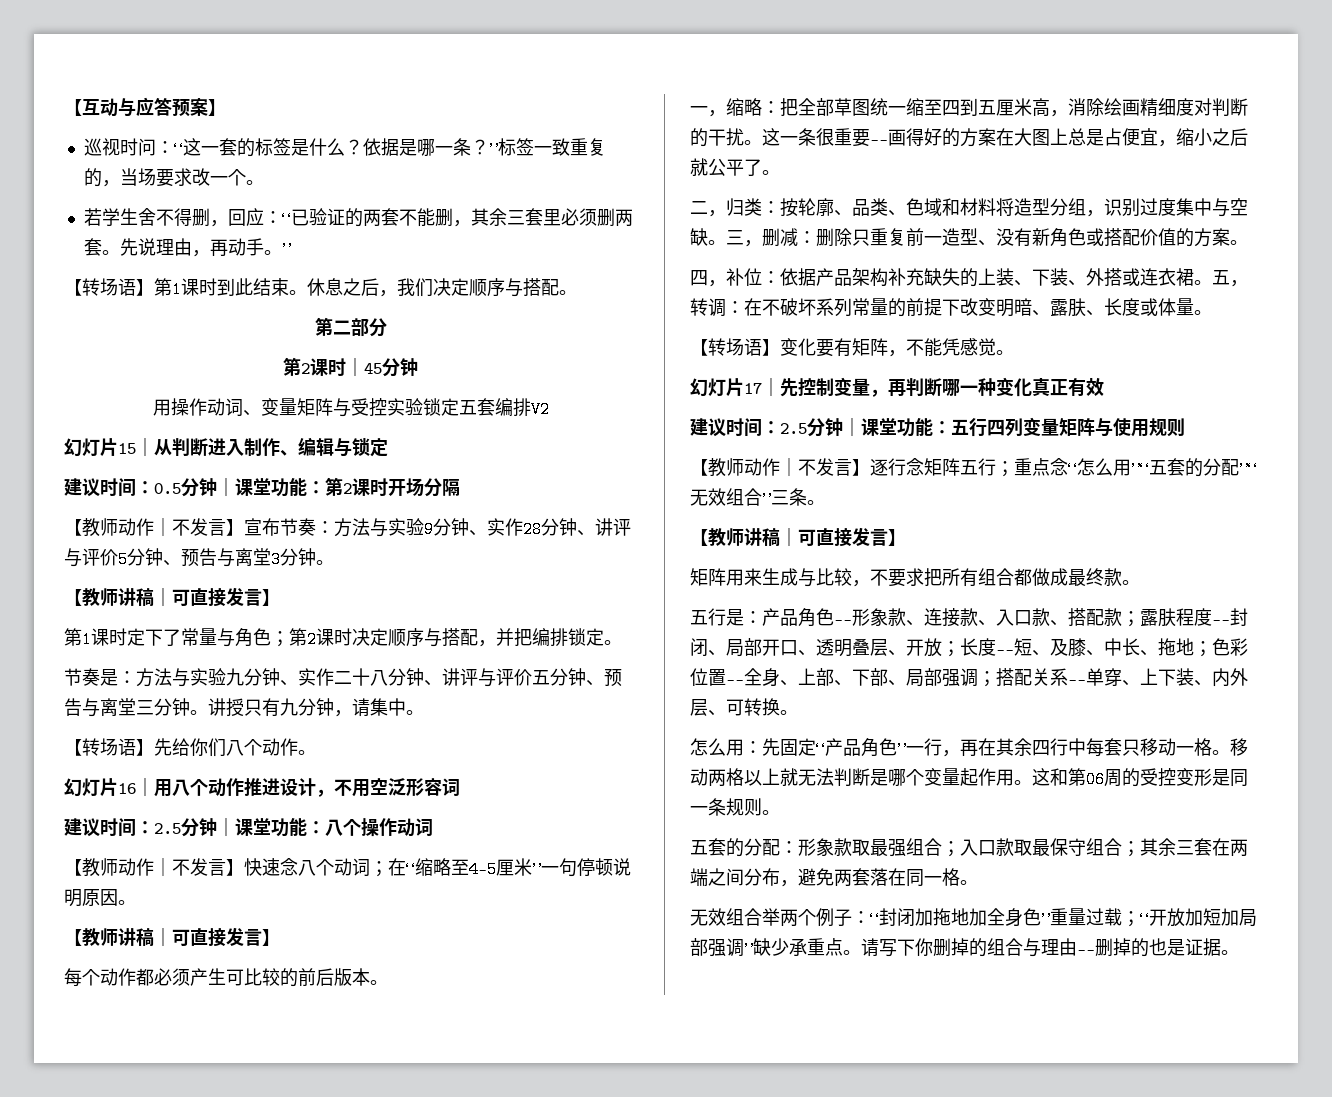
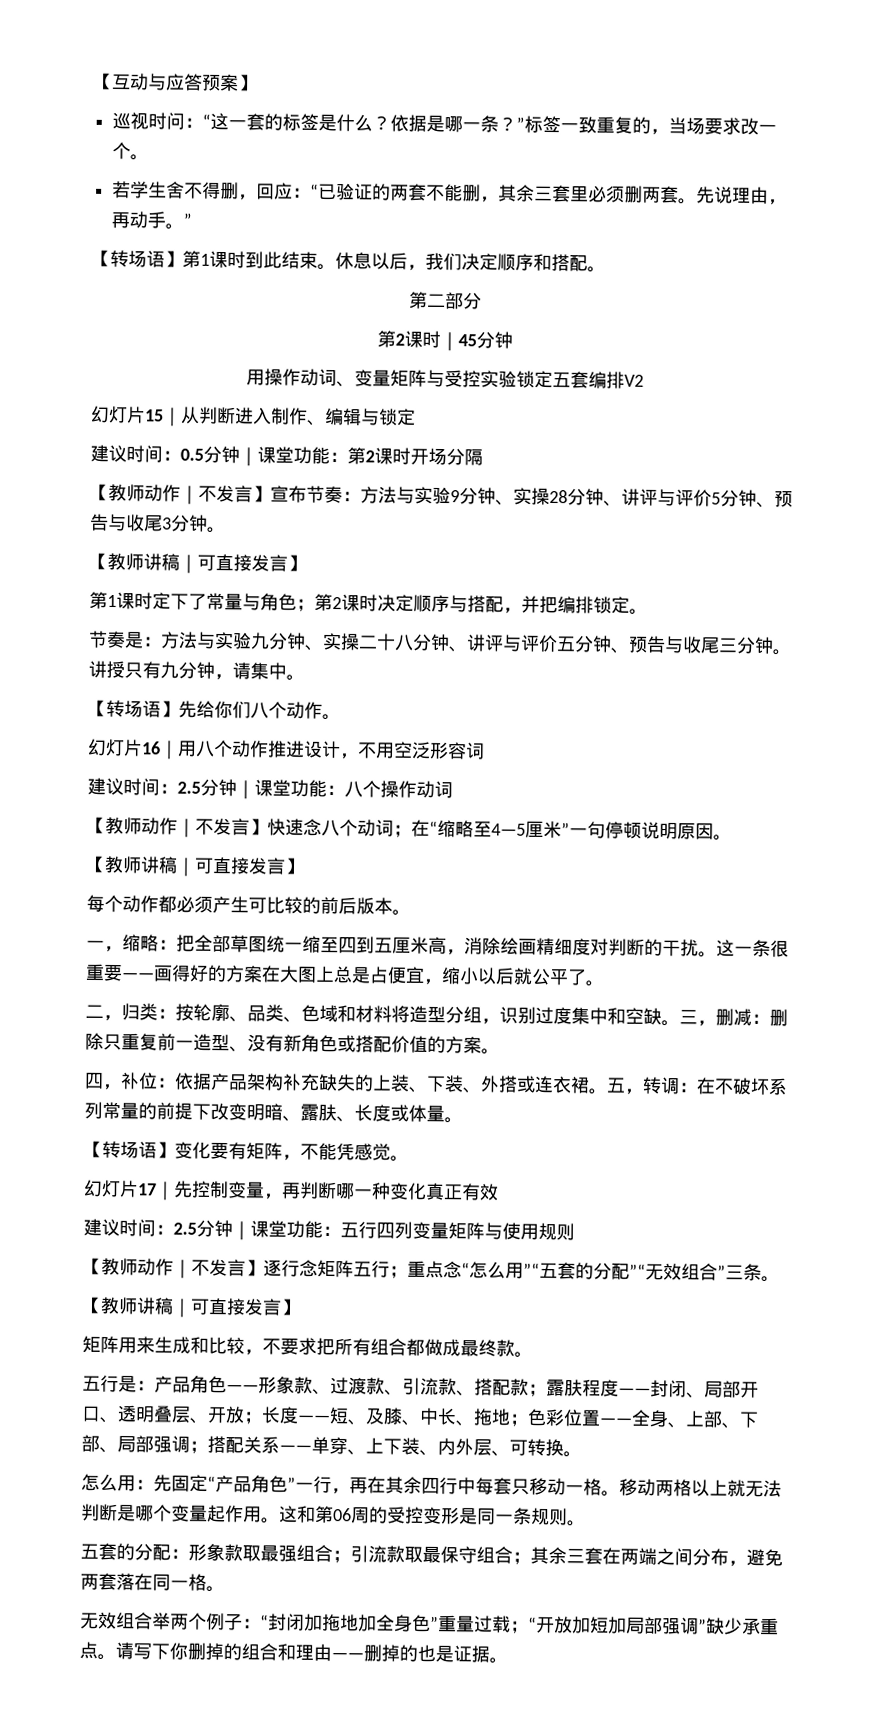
[343,278,361,296] 之 -> [371,252,390,270] 以
[505,278,523,297] 与 -> [533,253,552,271] 和
[505,518,523,536] 作 -> [531,487,550,505] 操
[235,548,271,566] 离堂 -> [126,514,163,532] 收尾
[316,668,334,686] 作 -> [340,633,360,651] 操
[100,698,136,716] 离堂 -> [682,636,720,654] 收尾
[1212,128,1230,146] 之 -> [477,967,497,985] 以
[1212,198,1230,217] 与 -> [607,1007,626,1025] 和
[798,568,816,587] 与 -> [190,1336,209,1354] 和
[924,608,1032,627] 连接款、入口 -> [330,1377,439,1396] 过渡款、引流
[960,839,996,856] 入口 -> [350,1545,387,1563] 引流
[1023,938,1041,957] 与 -> [277,1643,296,1661] 和

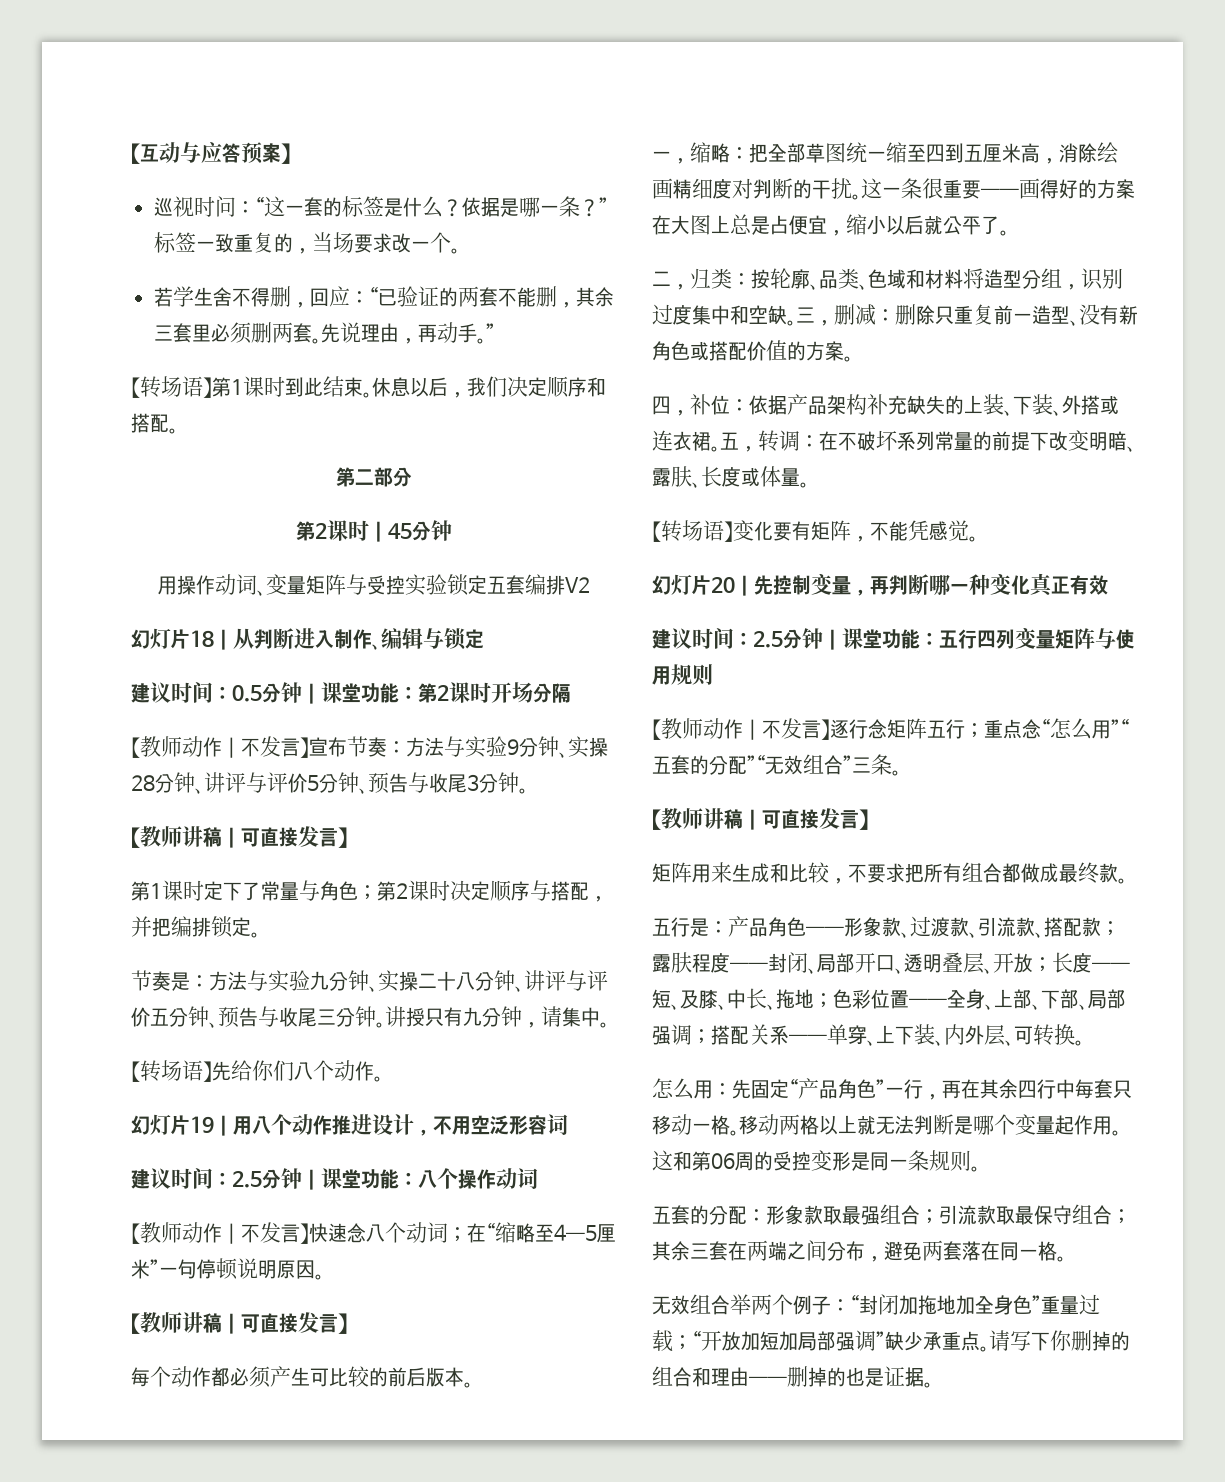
[145,409,164,422] 15 -> [190,630,214,647] 18
[142,741,161,755] 16 -> [190,1116,214,1133] 19
[138,1183,157,1196] 17 -> [711,577,735,593] 20

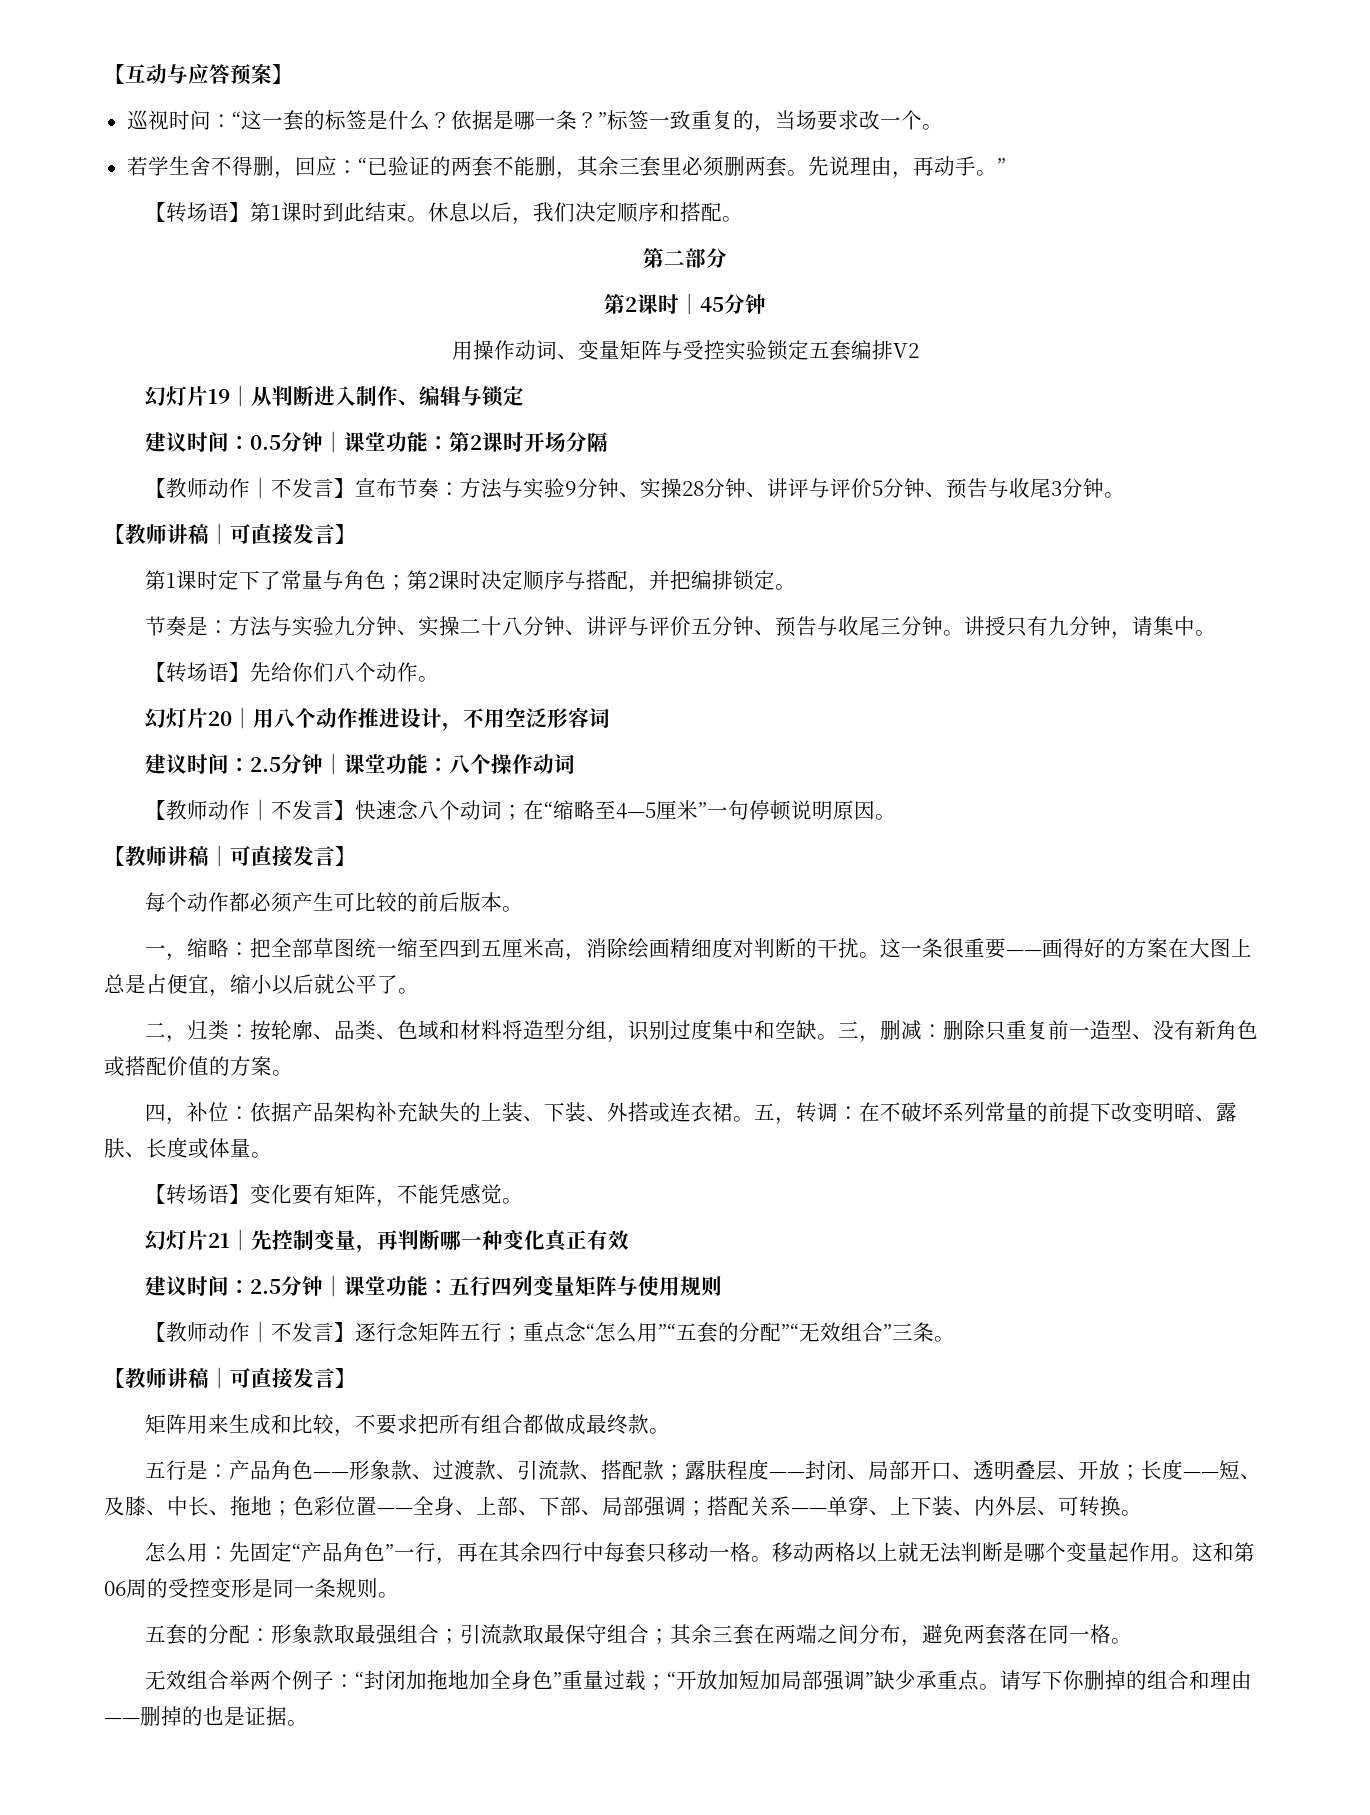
[190,630,214,647] 18 -> [208,389,231,404] 19
[190,1116,214,1133] 19 -> [208,711,233,726] 20
[711,577,735,593] 20 -> [208,1233,231,1248] 21

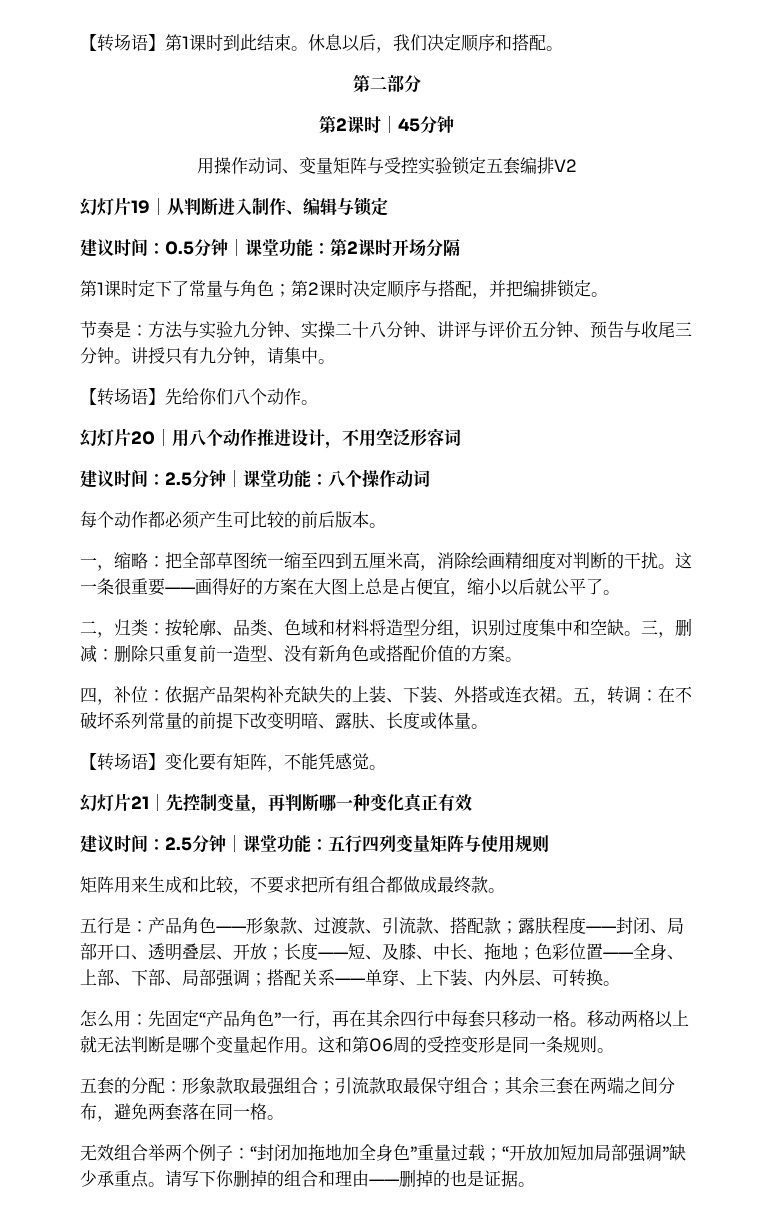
[104,64,293,85] [126,110,943,133] [126,156,1006,179] [145,202,167,222] 【互动与应答预案】 // 巡视时问：“这一套的标签是什么？依据是哪一条？”标签一致重复的，当场要求改一个。 // 若学生舍不得删，回应：“已验证的两套不能删，其余三套里必须删两套。先说理由，再动手。” // 【 -> [80,34,97,51] 【
[145,477,1126,499] [104,523,356,545] // 【教师动作｜不发言】宣布节奏：方法与实验9分钟、实操28分钟、讲评与评价5分钟、预告与收尾3分钟。 // 【教师讲稿｜可直接发言】 -> (460, 247) none
[145,799,897,821] [104,845,356,867] // 【教师动作｜不发言】快速念八个动词；在“缩略至4—5厘米”一句停顿说明原因。 // 【教师讲稿｜可直接发言】 -> (430, 478) none
[145,1321,956,1343] [104,1367,356,1389] // 【教师动作｜不发言】逐行念矩阵五行；重点念“怎么用”“五套的分配”“无效组合”三条。 // 【教师讲稿｜可直接发言】 -> (549, 844) none

